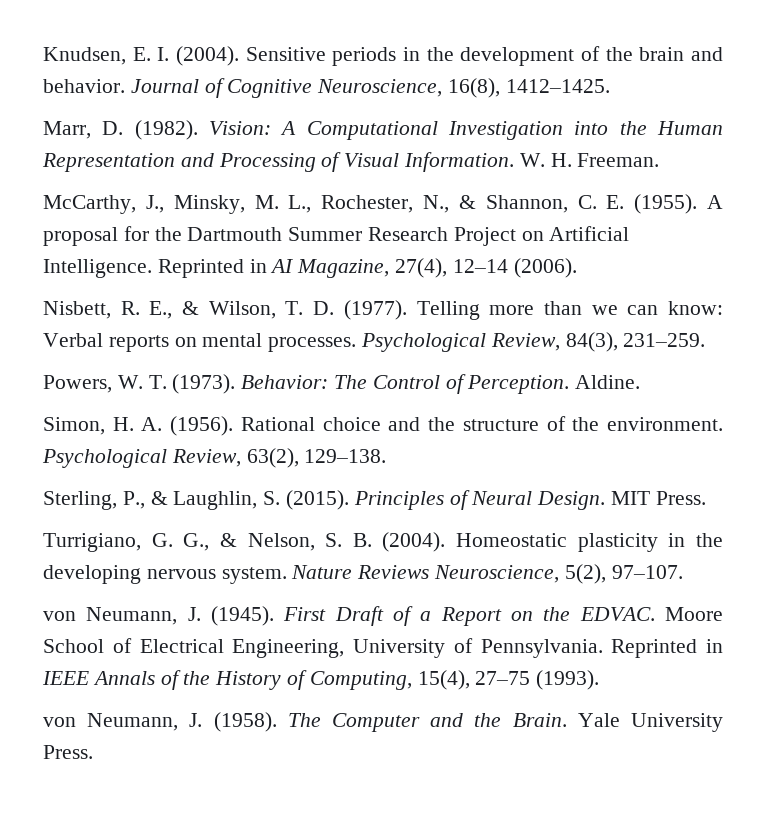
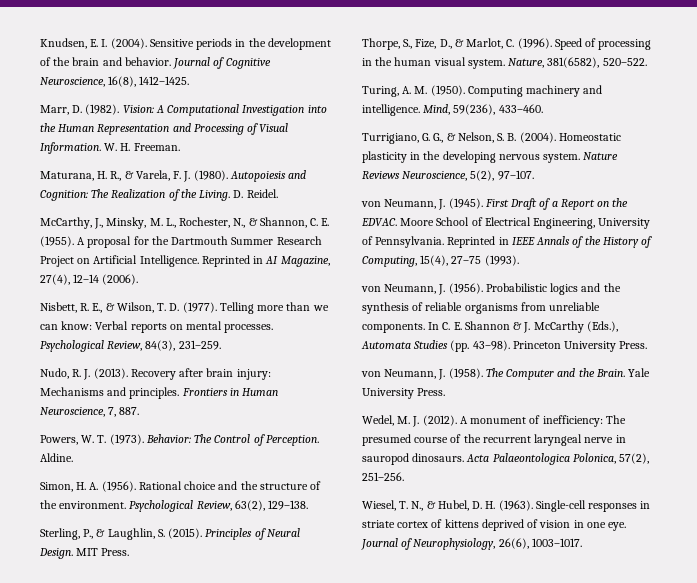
(660, 160) none -> [40,170,307,182] [40,189,278,201] // Maturana, H. R., & Varela, F. J. (1980). Autopoiesis and Cognition: The Realization of the Living. D. Reidel.
(706, 340) none -> [40,368,271,380] [40,387,279,399] [40,407,140,417] // Nudo, R. J. (2013). Recovery after brain injury: Mechanisms and principles. Frontiers in Human Neuroscience, 7, 887.
(706, 498) none -> [362,38,652,50] [362,57,647,69] [362,85,603,97] [362,104,543,116] // Thorpe, S., Fize, D., & Marlot, C. (1996). Speed of processing in the human visual system. Nature, 381(6582), 520–522. // Turing, A. M. (1950). Computing machinery and intelligence. Mind, 59(236), 433–460.
(600, 680) none -> [361,283,621,295] [362,302,601,314] [362,321,618,333] [361,340,648,352] // von Neumann, J. (1956). Probabilistic logics and the synthesis of reliable organisms from unreliable components. In C. E. Shannon & J. McCarthy (Eds.), Automata Studies (pp. 43–98). Princeton University Press.
(93, 752) none -> [362,415,626,427] [362,434,626,446] [362,453,650,465] [362,472,404,481] [362,500,651,512] [362,519,627,531] [361,538,582,550] // Wedel, M. J. (2012). A monument of inefficiency: The presumed course of the recurrent laryngeal nerve in sauropod dinosaurs. Acta Palaeontologica Polonica, 57(2), 251–256. // Wiesel, T. N., & Hubel, D. H. (1963). Single-cell responses in striate cortex of kittens deprived of vision in one eye. Journal of Neurophysiology, 26(6), 1003–1017.

